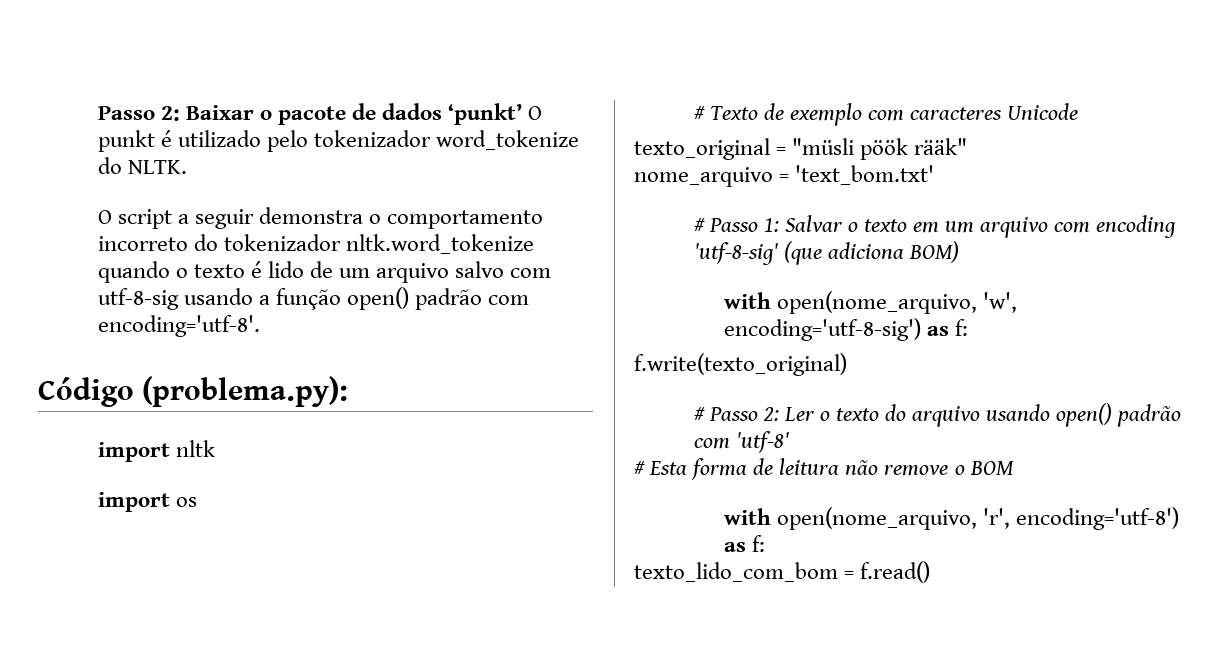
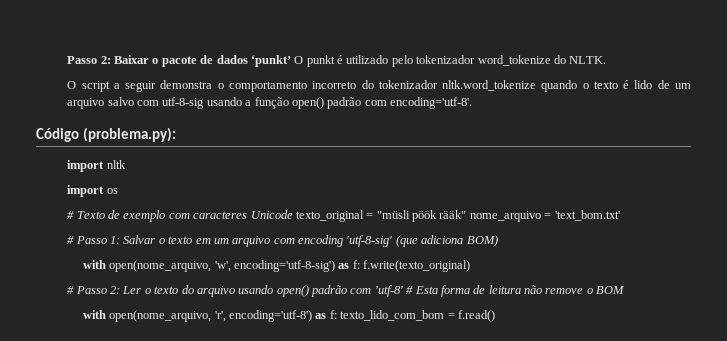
(1079, 111) // -> (293, 214) none
(968, 146) // -> (467, 214) none
(968, 327) // -> (360, 264) none
(789, 442) // -> (403, 291) none
(765, 543) // -> (337, 314) none

